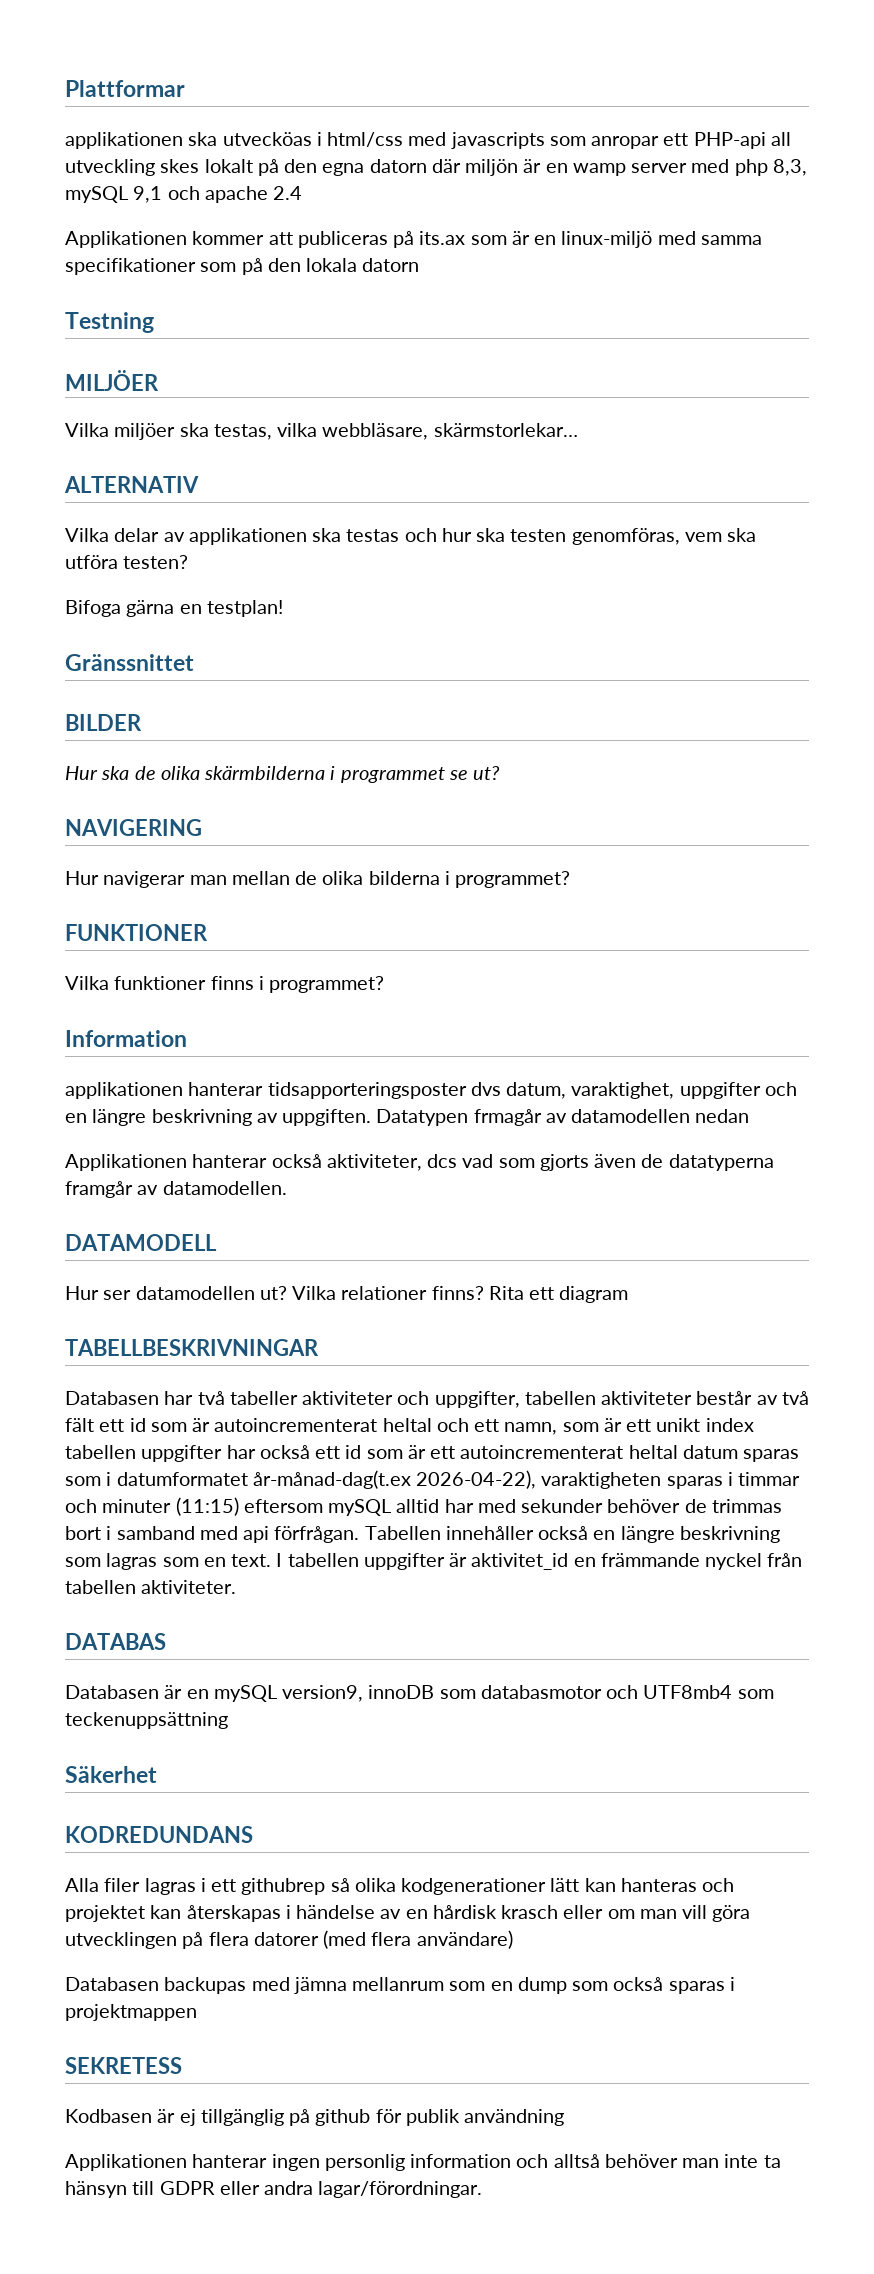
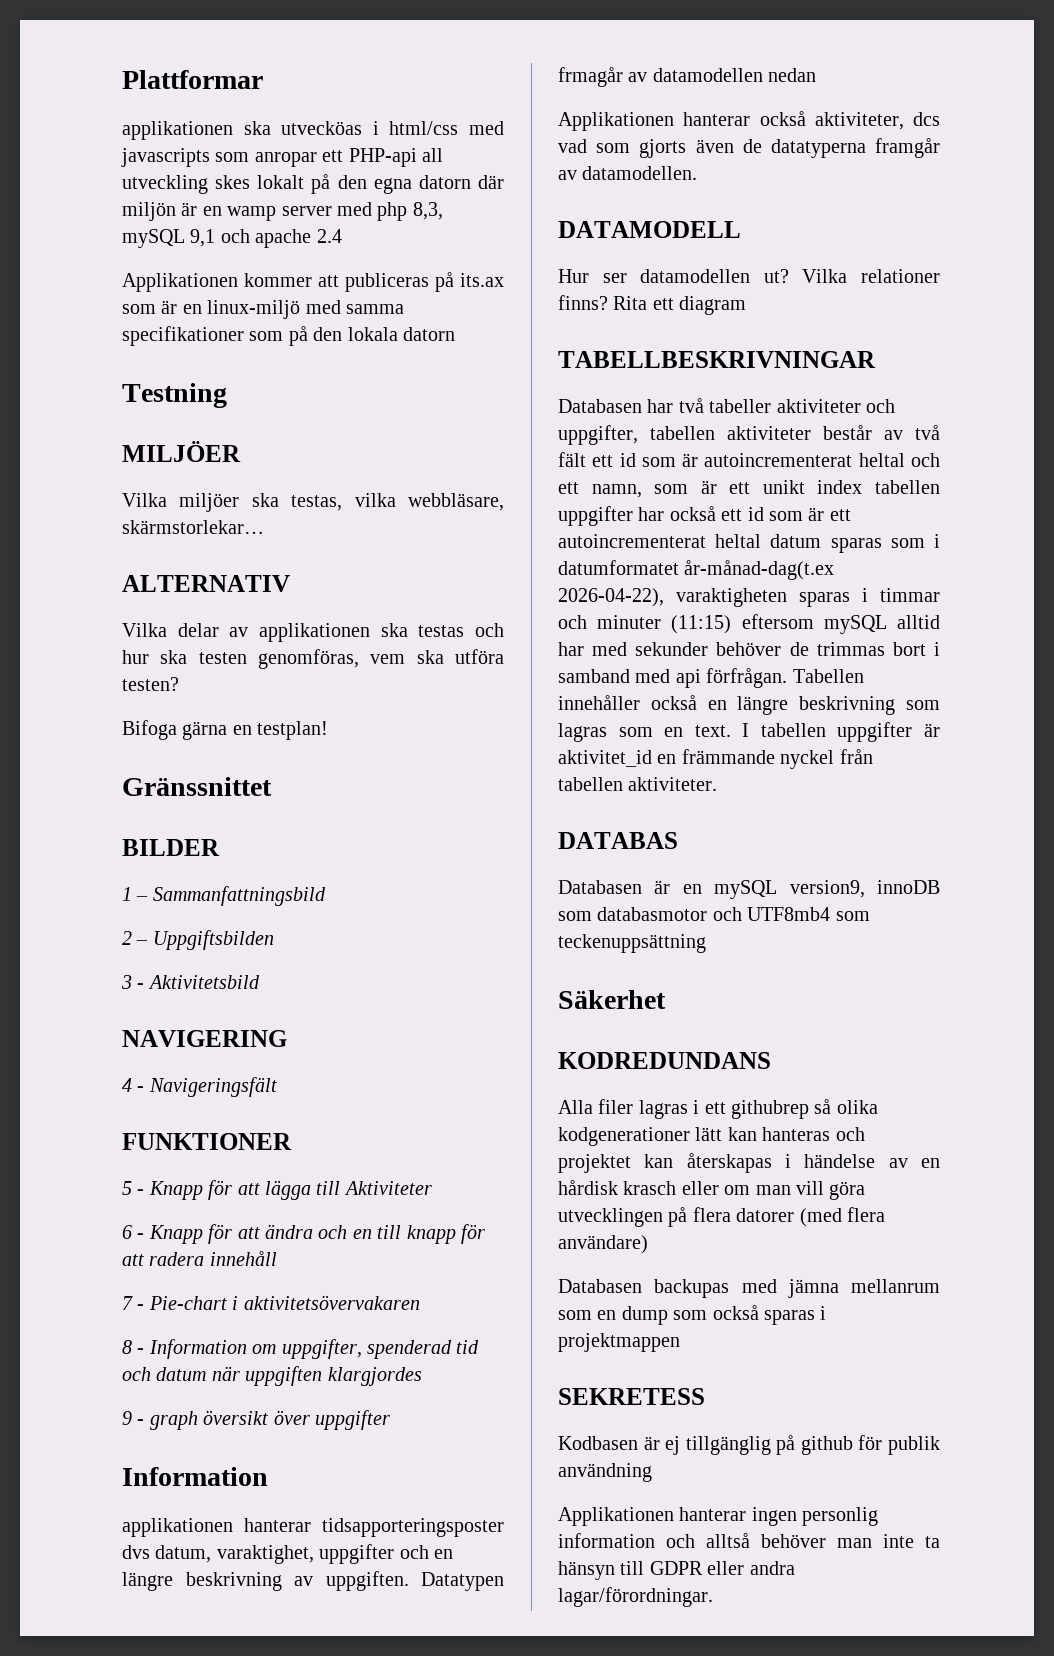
[65,766,501,783] [65,819,202,836] [65,871,571,888] [65,924,208,941] [65,976,385,993] Hur ska de olika skärmbilderna i programmet se ut? // NAVIGERING // Hur navigerar man mellan de olika bilderna i programmet? // FUNKTIONER // Vilka funktioner finns i programmet? -> [122,886,326,906] [122,930,274,950] [121,975,260,989] [122,1030,287,1047] [122,1077,277,1097] [122,1133,292,1150] [122,1180,432,1200] [122,1224,485,1244] [122,1251,277,1266] [122,1295,420,1310] [122,1339,480,1359] [122,1366,422,1386] [122,1410,390,1430] 1 – Sammanfattningsbild // 2 – Uppgiftsbilden // 3 - Aktivitetsbild // NAVIGERING // 4 - Navigeringsfält // FUNKTIONER // 5 - Knapp för att lägga till Aktiviteter // 6 - Knapp för att ändra och en till knapp för att radera innehåll // 7 - Pie-chart i aktivitetsövervakaren // 8 - Information om uppgifter, spenderad tid och datum när uppgiften klargjordes // 9 - graph översikt över uppgifter

